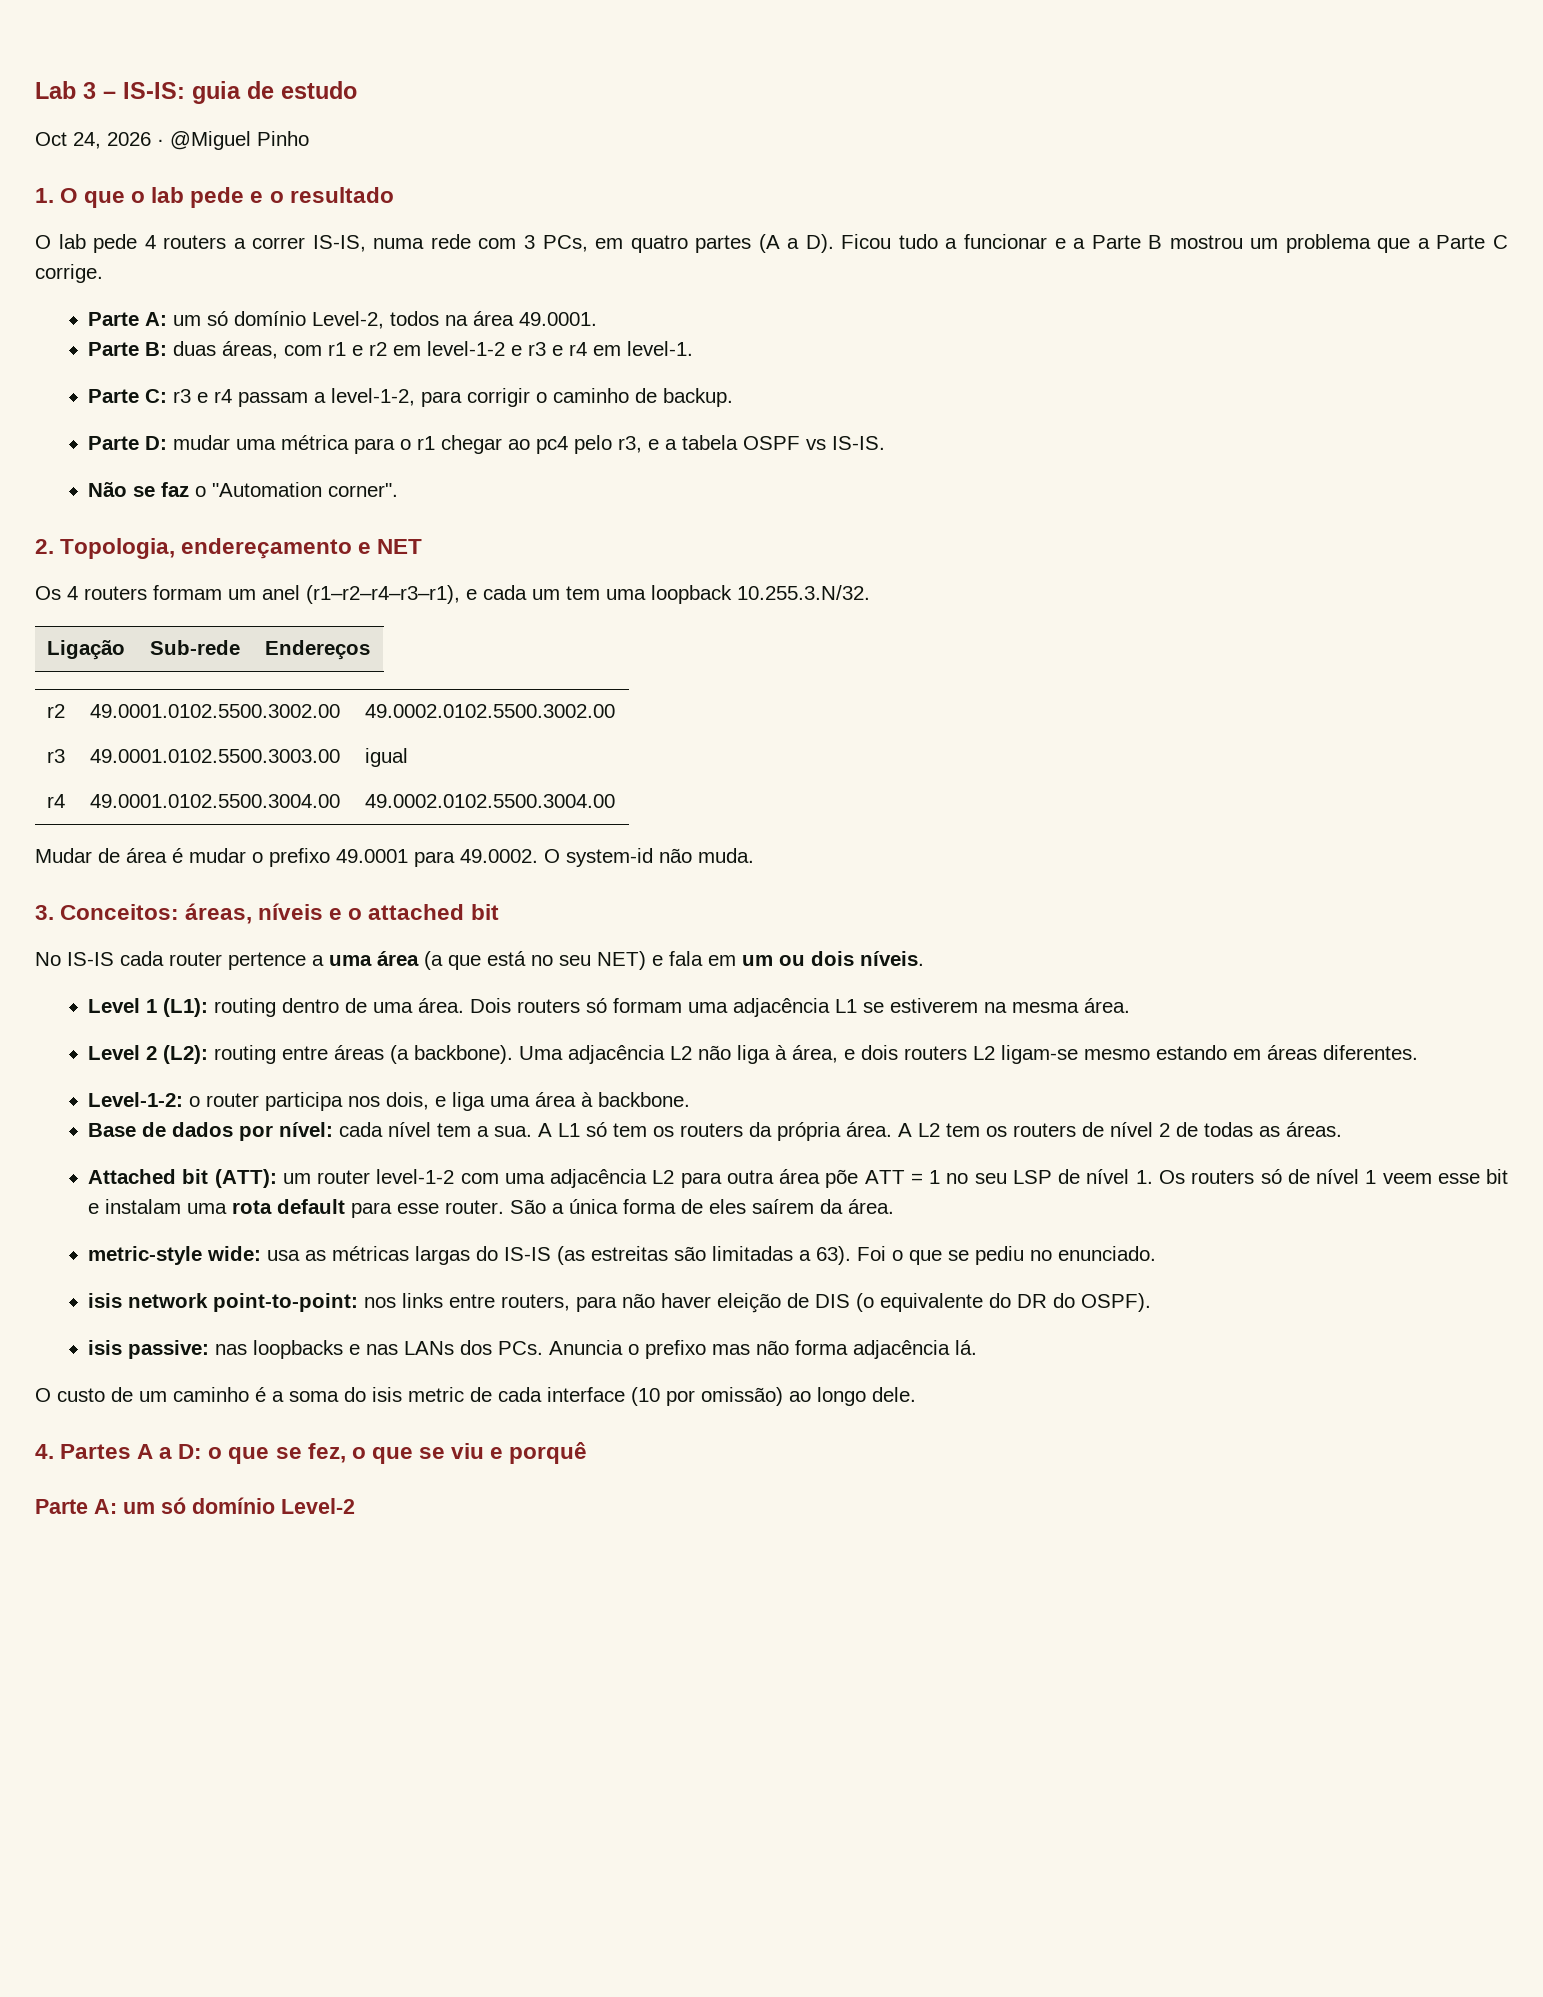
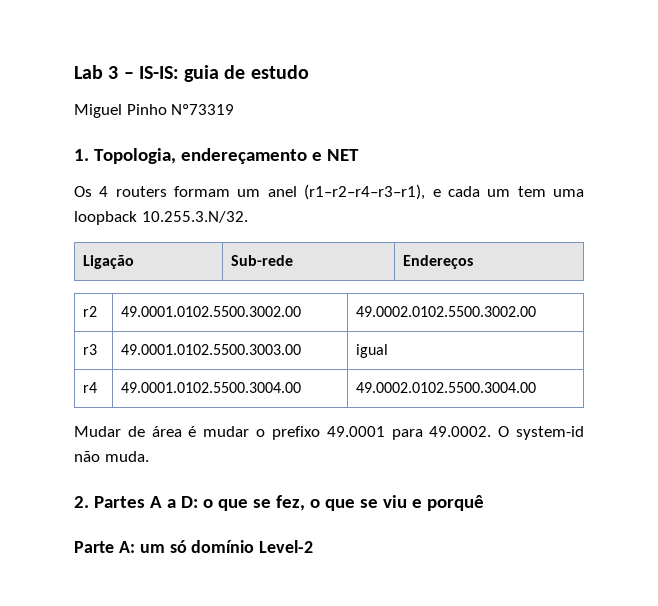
[35,131,251,150] Oct 24, 2026 · @Miguel -> [74,104,122,118] Miguel
[35,187,394,208] [35,234,1508,253] [35,264,103,283] [88,311,598,329] [88,341,694,359] [88,388,734,407] [88,435,886,454] [88,482,399,497] [35,539,54,554] // 1. O que o lab pede e o resultado // O lab pede 4 routers a correr IS-IS, numa rede com 3 PCs, em quatro partes (A a D). Ficou tudo a funcionar e a Parte B mostrou um problema que a Parte C corrige. // Parte A: um só domínio Level-2, todos na área 49.0001. // Parte B: duas áreas, com r1 e r2 em level-1-2 e r3 e r4 em level-1. // Parte C: r3 e r4 passam a level-1-2, para corrigir o caminho de backup. // Parte D: mudar uma métrica para o r1 chegar ao pc4 pelo r3, e a tabela OSPF vs IS-IS. // Não se faz o "Automation corner". // 2. -> [171,104,235,115] [74,149,89,161] Nº73319 // 1.
[35,903,499,924] [35,951,924,970] [88,998,1131,1017] [88,1045,1419,1064] [88,1092,691,1111] [88,1122,1343,1141] [88,1169,1509,1188] [88,1199,895,1218] [88,1246,1157,1265] [88,1293,1152,1313] [88,1340,978,1359] [35,1387,916,1406] [35,1444,54,1459] 3. Conceitos: áreas, níveis e o attached bit // No IS-IS cada router pertence a uma área (a que está no seu NET) e fala em um ou dois níveis. // Level 1 (L1): routing dentro de uma área. Dois routers só formam uma adjacência L1 se estiverem na mesma área. // Level 2 (L2): routing entre áreas (a backbone). Uma adjacência L2 não liga à área, e dois routers L2 ligam-se mesmo estando em áreas diferentes. // Level-1-2: o router participa nos dois, e liga uma área à backbone. // Base de dados por nível: cada nível tem a sua. A L1 só tem os routers da própria área. A L2 tem os routers de nível 2 de todas as áreas. // Attached bit (ATT): um router level-1-2 com uma adjacência L2 para outra área põe ATT = 1 no seu LSP de nível 1. Os routers só de nível 1 veem esse bit e instalam uma rota default para esse router. São a única forma de eles saírem da área. // metric-style wide: usa as métricas largas do IS-IS (as estreitas são limitadas a 63). Foi o que se pediu no enunciado. // isis network point-to-point: nos links entre routers, para não haver eleição de DIS (o equivalente do DR do OSPF). // isis passive: nas loopbacks e nas LANs dos PCs. Anuncia o prefixo mas não forma adjacência lá. // O custo de um caminho é a soma do isis metric de cada interface (10 por omissão) ao longo dele. // 4. -> [74,496,89,508] 2.

